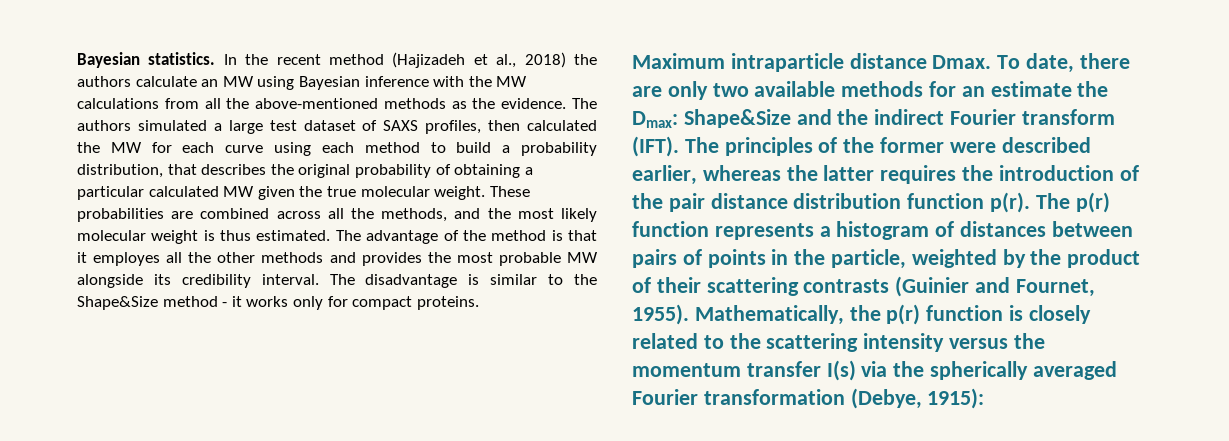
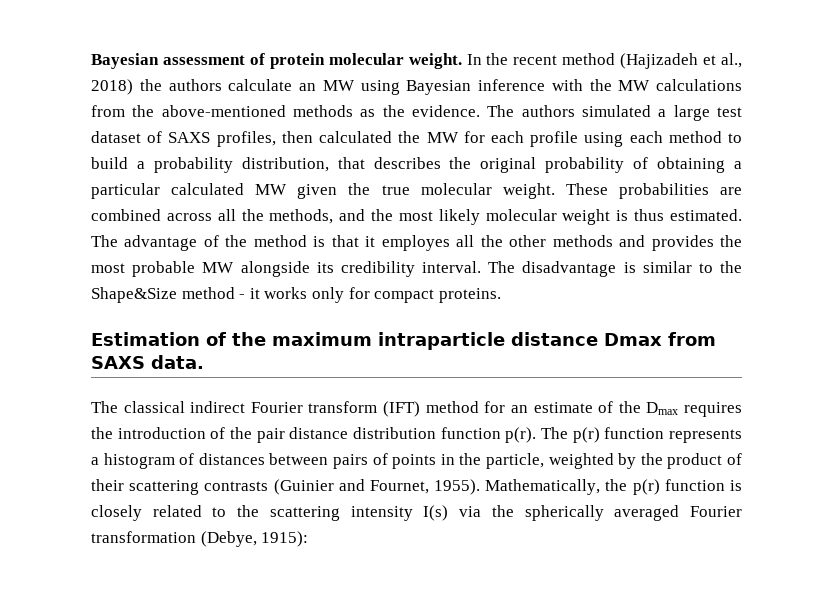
[77,52,216,68] Bayesian statistics. -> [91,53,462,69] Bayesian assessment of protein molecular weight.
[204,98,221,109] all -> (125, 111) none
[225,145,264,153] curve -> [530,131,579,147] profile
[632,53,1130,73] [632,81,1109,100] [632,109,1115,128] [632,136,1091,157] [632,165,875,185] Maximum intraparticle distance Dmax. To date, there are only two available methods for an estimate the Dmax: Shape&Size and the indirect Fourier transform (IFT). The principles of the former were described earlier, whereas the latter -> [91,332,716,350] [91,355,204,369] [91,401,679,417] Estimation of the maximum intraparticle distance Dmax from SAXS data. // The classical indirect Fourier transform (IFT) method for an estimate of the Dmax
[949,333,1045,349] [632,361,821,377] versus the momentum transfer -> (413, 513) none

